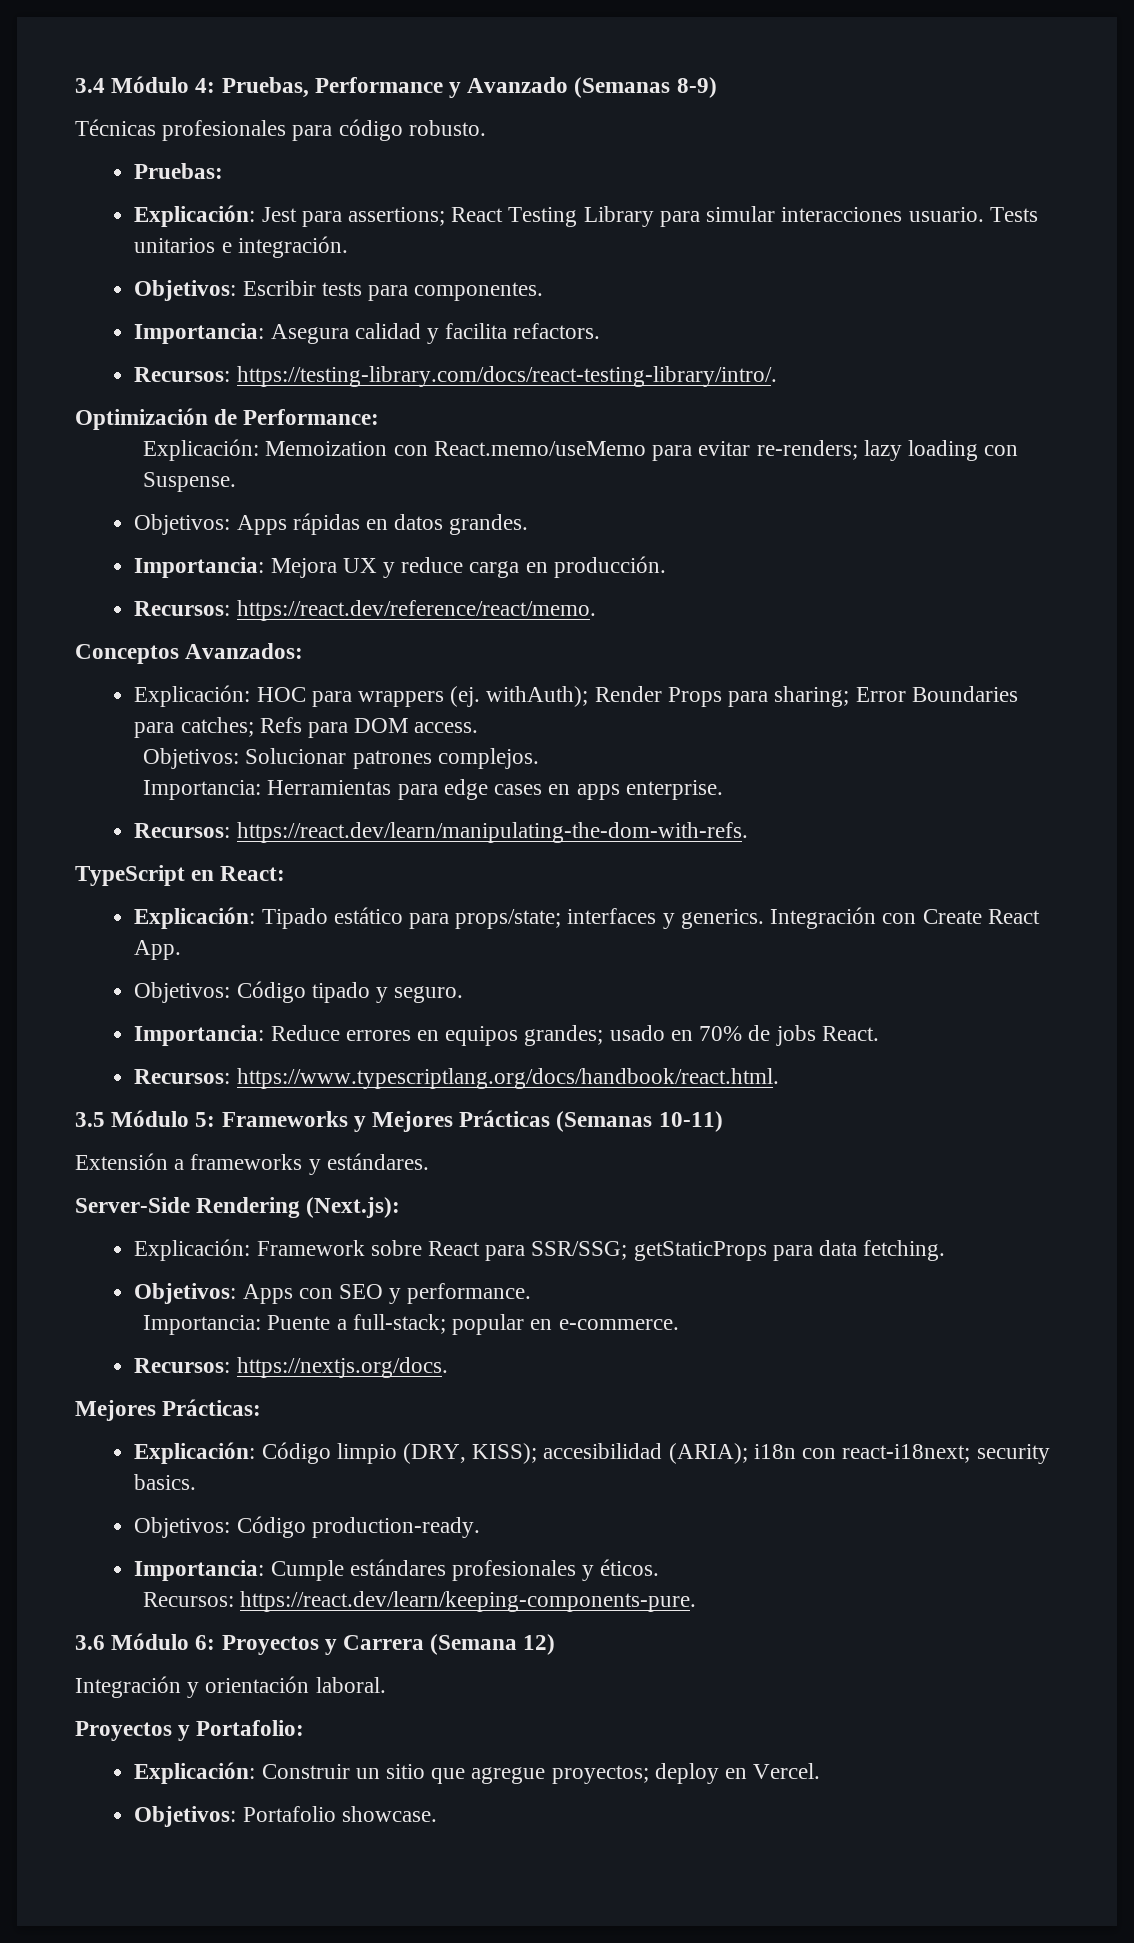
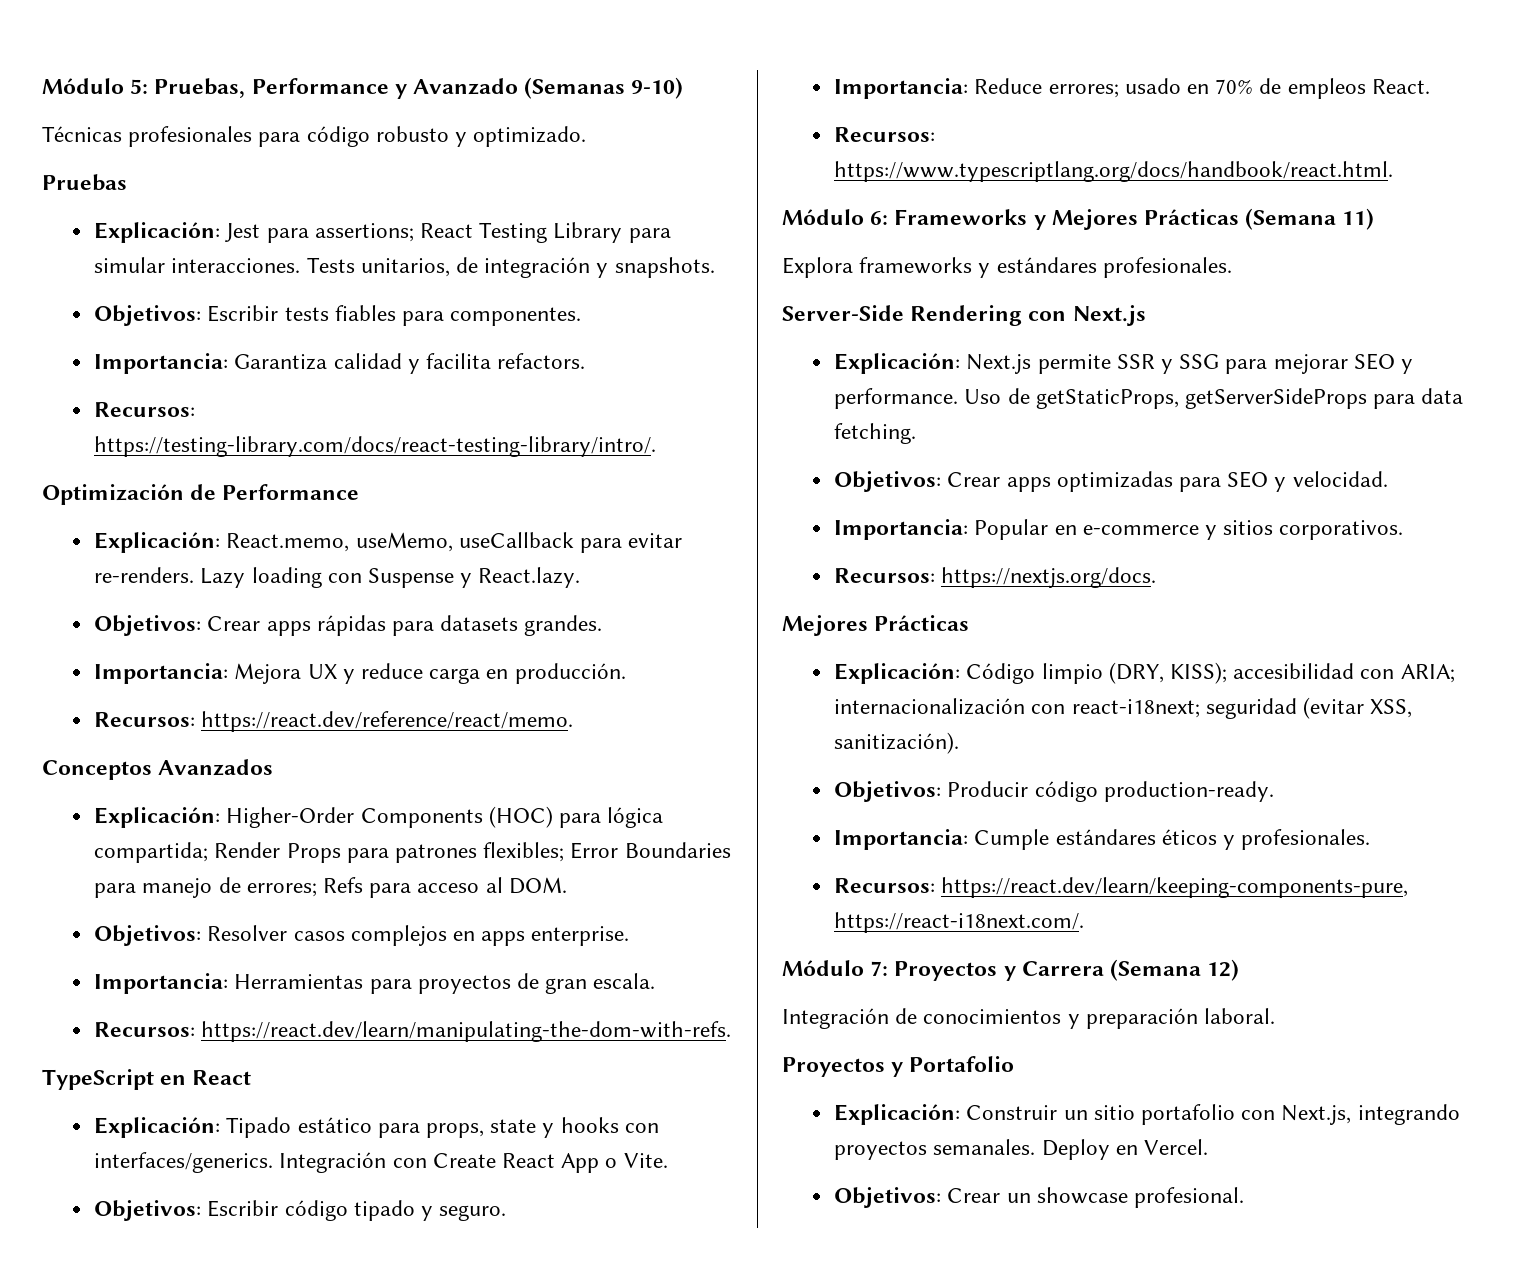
[75,76,216,93] 3.4 Módulo 4: -> [42,78,149,94] Módulo 5:
[676,77,717,98] 8-9) -> [631,77,684,99] 9-10)
[408,120,486,136] [134,163,224,179] robusto. // Pruebas: -> [375,126,587,147] [42,174,127,191] robusto y optimizado. // Pruebas
[781,207,1038,222] [134,236,348,258] interacciones usuario. Tests unitarios e integración. -> [171,257,715,278] interacciones. Tests unitarios, de integración y snapshots.
(362, 289) none -> [334,305,396,321] fiables
[270,324,349,344] Asegura -> [234,354,328,370] Garantiza
[243,409,380,425] [143,439,1019,461] [143,472,237,492] [134,513,444,535] Performance: // Explicación: Memoization con React.memo/useMemo para evitar re-renders; lazy loading con Suspense. // Objetivos: Apps rápidas en datos -> [222,484,360,500] [94,532,683,553] [94,567,581,588] [94,615,519,636] Performance // Explicación: React.memo, useMemo, useCallback para evitar re-renders. Lazy loading con Suspense y React.lazy. // Objetivos: Crear apps rápidas para datasets
[185,643,304,659] [134,685,589,707] Avanzados: // Explicación: HOC para wrappers (ej. withAuth); -> [158,759,274,776] [94,806,664,828] [94,842,209,863] Avanzados // Explicación: Higher-Order Components (HOC) para lógica compartida;
[774,686,850,707] sharing; -> [394,842,565,863] patrones flexibles;
[180,717,479,738] [143,748,539,769] [143,779,723,800] catches; Refs para DOM access. // Objetivos: Solucionar patrones complejos. // Importancia: Herramientas para edge cases en apps enterprise. -> [142,877,567,898] [94,925,630,946] [94,973,656,994] manejo de errores; Refs para acceso al DOM. // Objetivos: Resolver casos complejos en apps enterprise. // Importancia: Herramientas para proyectos de gran escala.
[220,866,286,881] React: -> [192,1070,252,1085] React
[455,908,764,929] props/state; interfaces y generics. -> [425,1117,659,1138] [94,1152,274,1173] props, state y hooks con interfaces/generics.
[134,940,182,960] [134,981,306,1003] App. // Objetivos: Código -> [561,1153,668,1173] [94,1200,348,1221] App o Vite. // Objetivos: Escribir código
[345,1025,604,1046] errores en equipos grandes; -> [1048,84,1119,98] errores;
[775,1025,816,1046] jobs -> [1287,78,1366,99] empleos
[75,1110,216,1127] 3.5 Módulo 5: -> [782,209,889,225] Módulo 6:
[556,1111,723,1132] [75,1153,429,1175] (Semanas 10-11) // Extensión a frameworks y estándares. -> [1245,208,1375,230] [782,257,1232,278] (Semana 11) // Explora frameworks y estándares profesionales.
[306,1197,401,1218] [134,1239,767,1261] (Next.js): // Explicación: Framework sobre React para SSR/SSG; getStaticProps -> [1028,305,1146,326] [834,353,1414,374] [834,388,1367,409] con Next.js // Explicación: Next.js permite SSR y SSG para mejorar SEO y performance. Uso de getStaticProps, getServerSideProps
[242,1283,532,1304] [143,1314,679,1335] Apps con SEO y performance. // Importancia: Puente a full-stack; popular en e-commerce. -> [947,471,1388,492] [834,519,1404,540] Crear apps optimizadas para SEO y velocidad. // Importancia: Popular en e-commerce y sitios corporativos.
[162,1399,262,1416] Prácticas: -> [874,615,970,631] Prácticas
[668,1443,1050,1464] [134,1474,197,1490] [134,1516,306,1538] (ARIA); i18n con react-i18next; security basics. // Objetivos: Código -> [1360,664,1455,683] [834,697,1413,719] [834,732,960,754] [834,781,1098,802] con ARIA; internacionalización con react-i18next; seguridad (evitar XSS, sanitización). // Objetivos: Producir código
[452,1559,660,1581] [143,1591,697,1612] [75,1633,216,1650] profesionales y éticos. // Recursos: https://react.dev/learn/keeping-components-pure. // 3.6 Módulo 6: -> [1161,829,1371,850] [834,877,1409,898] [834,912,1085,933] [782,960,889,976] éticos y profesionales. // Recursos: https://react.dev/learn/keeping-components-pure, https://react-i18next.com/. // Módulo 7:
[187,1676,310,1698] y orientación -> [895,1008,1198,1029] de conocimientos y preparación
[196,1720,305,1736] Portafolio: -> [909,1056,1015,1072] Portafolio
[431,1763,719,1784] que agregue proyectos; deploy -> [1140,1104,1460,1125] [834,1139,1110,1160] portafolio con Next.js, integrando proyectos semanales. Deploy
[242,1806,437,1822] Portafolio showcase. -> [947,1187,1244,1208] Crear un showcase profesional.

